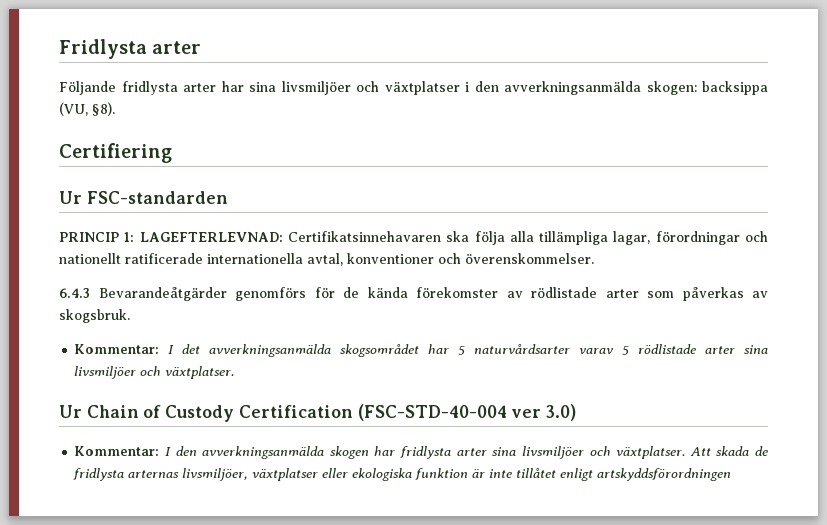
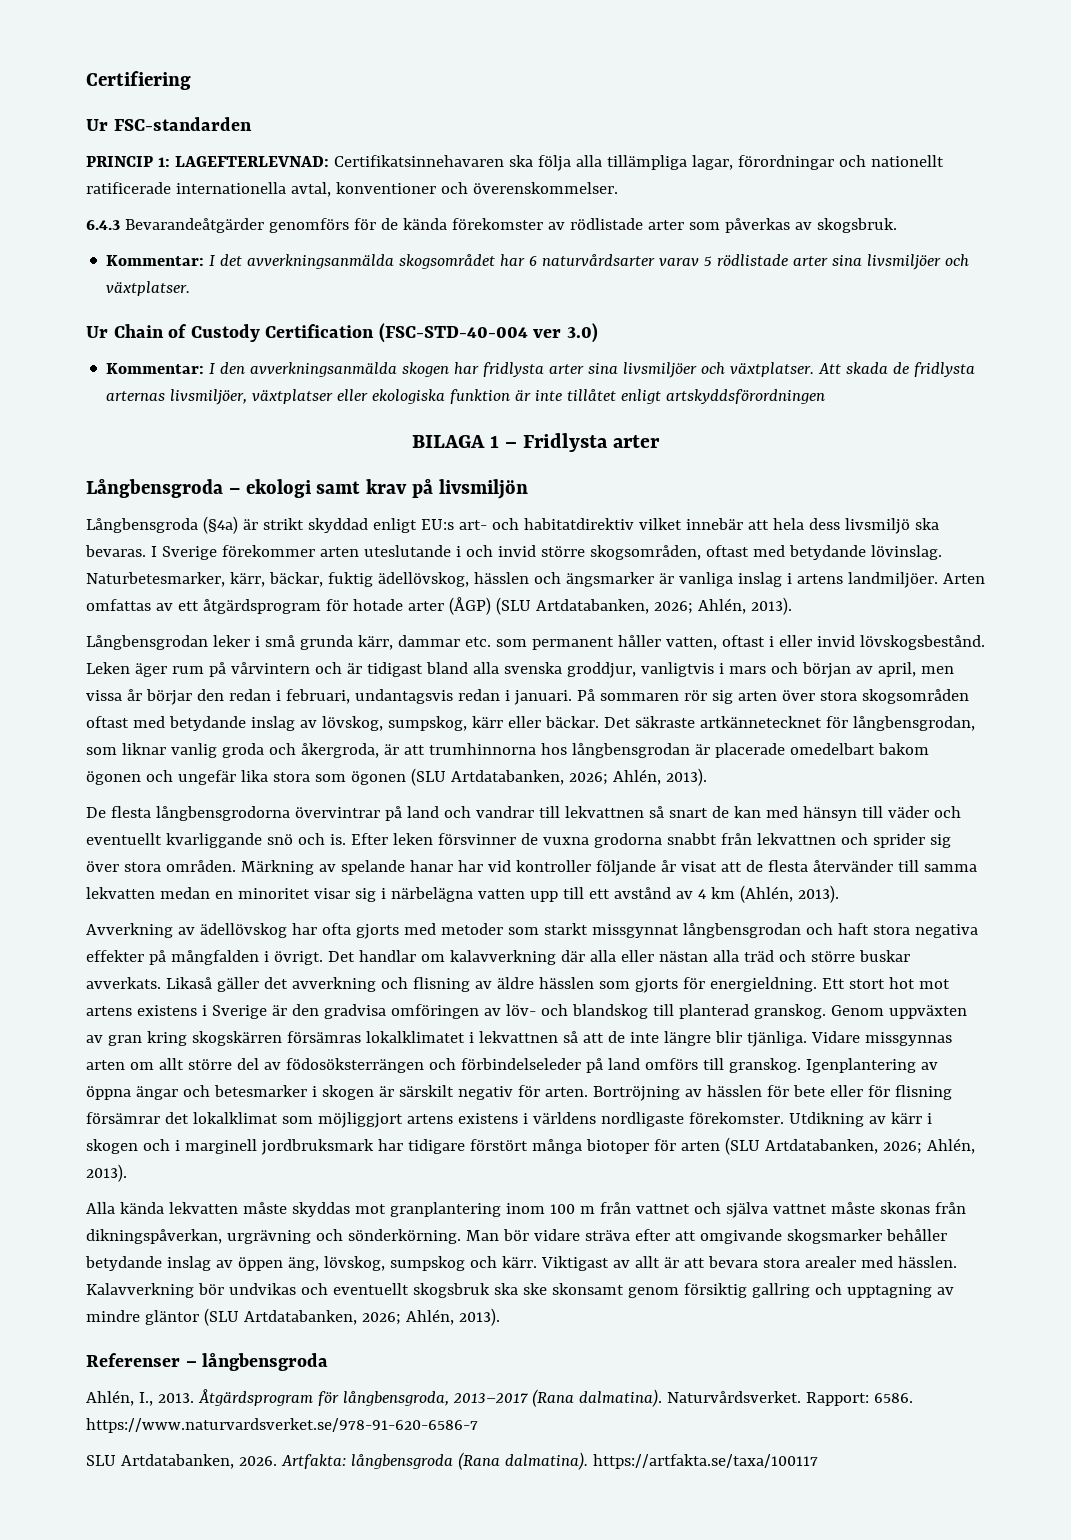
[59,39,202,59] [59,81,768,95] [59,102,115,116] Fridlysta arter // Följande fridlysta arter har sina livsmiljöer och växtplatser i den avverkningsanmälda skogen: backsippa (VU, §8). // -> (86, 80) none
[458,346,466,355] 5 -> [529,256,538,266] 6
(732, 474) none -> [411,433,661,452] [86,478,528,499] [86,516,939,534] [85,545,942,560] [86,572,985,588] [86,597,792,615] [86,635,985,650] [86,662,954,678] [86,689,969,705] [86,716,975,731] [86,743,929,758] [86,768,707,786] [86,806,961,821] [86,833,951,848] [86,860,977,876] [86,885,839,903] [86,923,978,939] [86,950,910,965] [86,977,950,993] [86,1004,967,1019] [86,1031,952,1047] [86,1058,938,1073] [86,1085,952,1101] [86,1112,932,1128] [86,1137,975,1155] [86,1164,127,1182] [86,1202,966,1218] [86,1229,947,1244] [85,1256,957,1271] [86,1283,954,1298] [86,1308,500,1326] [86,1353,329,1371] [86,1389,913,1407] [86,1418,478,1433] [86,1452,818,1470] // BILAGA 1 – Fridlysta arter // Långbensgroda – ekologi samt krav på livsmiljön // Långbensgroda (§4a) är strikt skyddad enligt EU:s art- och habitatdirektiv vilket innebär att hela dess livsmiljö ska bevaras. I Sverige förekommer arten uteslutande i och invid större skogsområden, oftast med betydande lövinslag. Naturbetesmarker, kärr, bäckar, fuktig ädellövskog, hässlen och ängsmarker är vanliga inslag i artens landmiljöer. Arten omfattas av ett åtgärdsprogram för hotade arter (ÅGP) (SLU Artdatabanken, 2026; Ahlén, 2013). // Långbensgrodan leker i små grunda kärr, dammar etc. som permanent håller vatten, oftast i eller invid lövskogsbestånd. Leken äger rum på vårvintern och är tidigast bland alla svenska groddjur, vanligtvis i mars och början av april, men vissa år börjar den redan i februari, undantagsvis redan i januari. På sommaren rör sig arten över stora skogsområden oftast med betydande inslag av lövskog, sumpskog, kärr eller bäckar. Det säkraste artkännetecknet för långbensgrodan, som liknar vanlig groda och åkergroda, är att trumhinnorna hos långbensgrodan är placerade omedelbart bakom ögonen och ungefär lika stora som ögonen (SLU Artdatabanken, 2026; Ahlén, 2013). // De flesta långbensgrodorna övervintrar på land och vandrar till lekvattnen så snart de kan med hänsyn till väder och eventuellt kvarliggande snö och is. Efter leken försvinner de vuxna grodorna snabbt från lekvattnen och sprider sig över stora områden. Märkning av spelande hanar har vid kontroller följande år visat att de flesta återvänder till samma lekvatten medan en minoritet visar sig i närbelägna vatten upp till ett avstånd av 4 km (Ahlén, 2013). // Avverkning av ädellövskog har ofta gjorts med metoder som starkt missgynnat långbensgrodan och haft stora negativa effekter på mångfalden i övrigt. Det handlar om kalavverkning där alla eller nästan alla träd och större buskar avverkats. Likaså gäller det avverkning och flisning av äldre hässlen som gjorts för energieldning. Ett stort hot mot artens existens i Sverige är den gradvisa omföringen av löv- och blandskog till planterad granskog. Genom uppväxten av gran kring skogskärren försämras lokalklimatet i lekvattnen så att de inte längre blir tjänliga. Vidare missgynnas arten om allt större del av födosöksterrängen och förbindelseleder på land omförs till granskog. Igenplantering av öppna ängar och betesmarker i skogen är särskilt negativ för arten. Bortröjning av hässlen för bete eller för flisning försämrar det lokalklimat som möjliggjort artens existens i världens nordligaste förekomster. Utdikning av kärr i skogen och i marginell jordbruksmark har tidigare förstört många biotoper för arten (SLU Artdatabanken, 2026; Ahlén, 2013). // Alla kända lekvatten måste skyddas mot granplantering inom 100 m från vattnet och själva vattnet måste skonas från dikningspåverkan, urgrävning och sönderkörning. Man bör vidare sträva efter att omgivande skogsmarker behåller betydande inslag av öppen äng, lövskog, sumpskog och kärr. Viktigast av allt är att bevara stora arealer med hässlen. Kalavverkning bör undvikas och eventuellt skogsbruk ska ske skonsamt genom försiktig gallring och upptagning av mindre gläntor (SLU Artdatabanken, 2026; Ahlén, 2013). // Referenser – långbensgroda // Ahlén, I., 2013. Åtgärdsprogram för långbensgroda, 2013–2017 (Rana dalmatina). Naturvårdsverket. Rapport: 6586. https://www.naturvardsverket.se/978-91-620-6586-7 // SLU Artdatabanken, 2026. Artfakta: långbensgroda (Rana dalmatina). https://artfakta.se/taxa/100117

